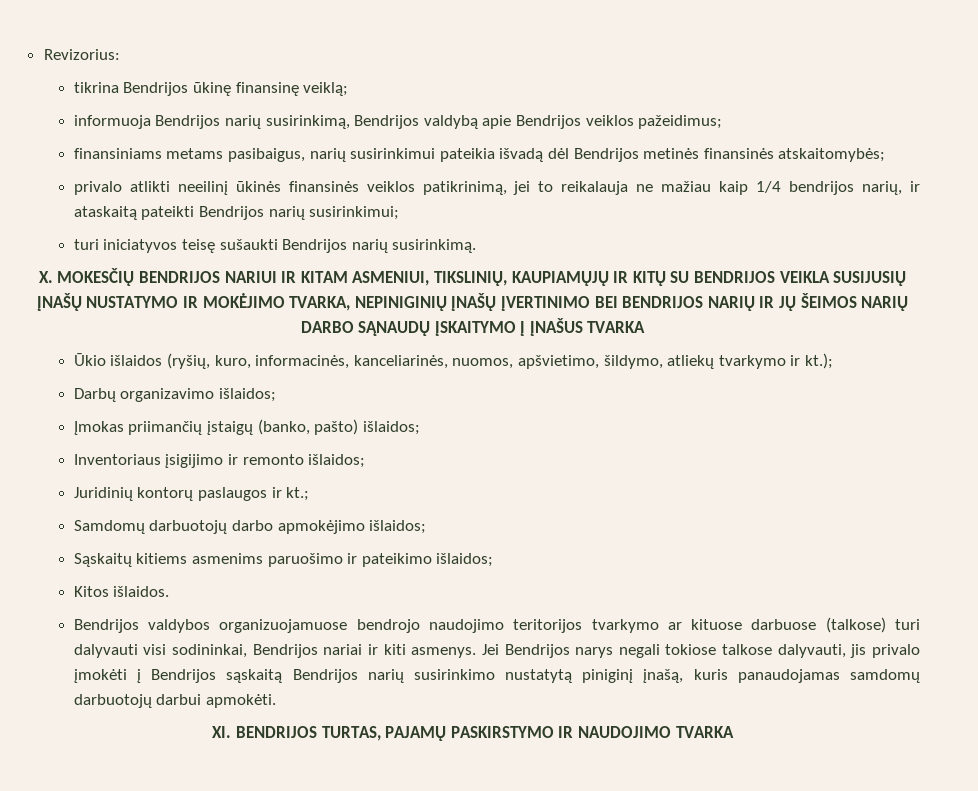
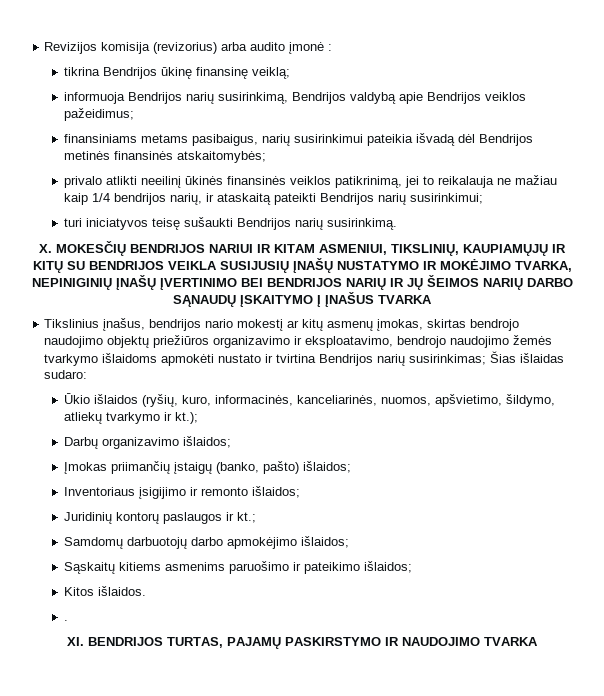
[43,49,120,60] Revizorius: -> [44,42,333,54] Revizijos komisija (revizorius) arba audito įmonė :
(646, 327) none -> [44,318,520,331] [44,335,553,348] [44,351,565,366] [44,370,88,379] // Tikslinius įnašus, bendrijos nario mokestį ar kitų asmenų įmokas, skirtas bendrojo naudojimo objektų priežiūros organizavimo ir eksploatavimo, bendrojo naudojimo žemės tvarkymo išlaidoms apmokėti nustato ir tvirtina Bendrijos narių susirinkimas; Šias išlaidas sudaro:
[73,617,920,633] [73,644,921,658] [73,669,920,683] [73,694,276,708] Bendrijos valdybos organizuojamuose bendrojo naudojimo teritorijos tvarkymo ar kituose darbuose (talkose) turi dalyvauti visi sodininkai, Bendrijos nariai ir kiti asmenys. Jei Bendrijos narys negali tokiose talkose dalyvauti, jis privalo įmokėti į Bendrijos sąskaitą Bendrijos narių susirinkimo nustatytą piniginį įnašą, kuris panaudojamas samdomų darbuotojų darbui apmokėti. -> [64,620,69,621] .

